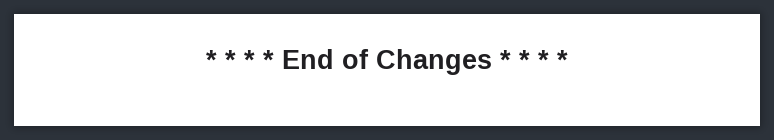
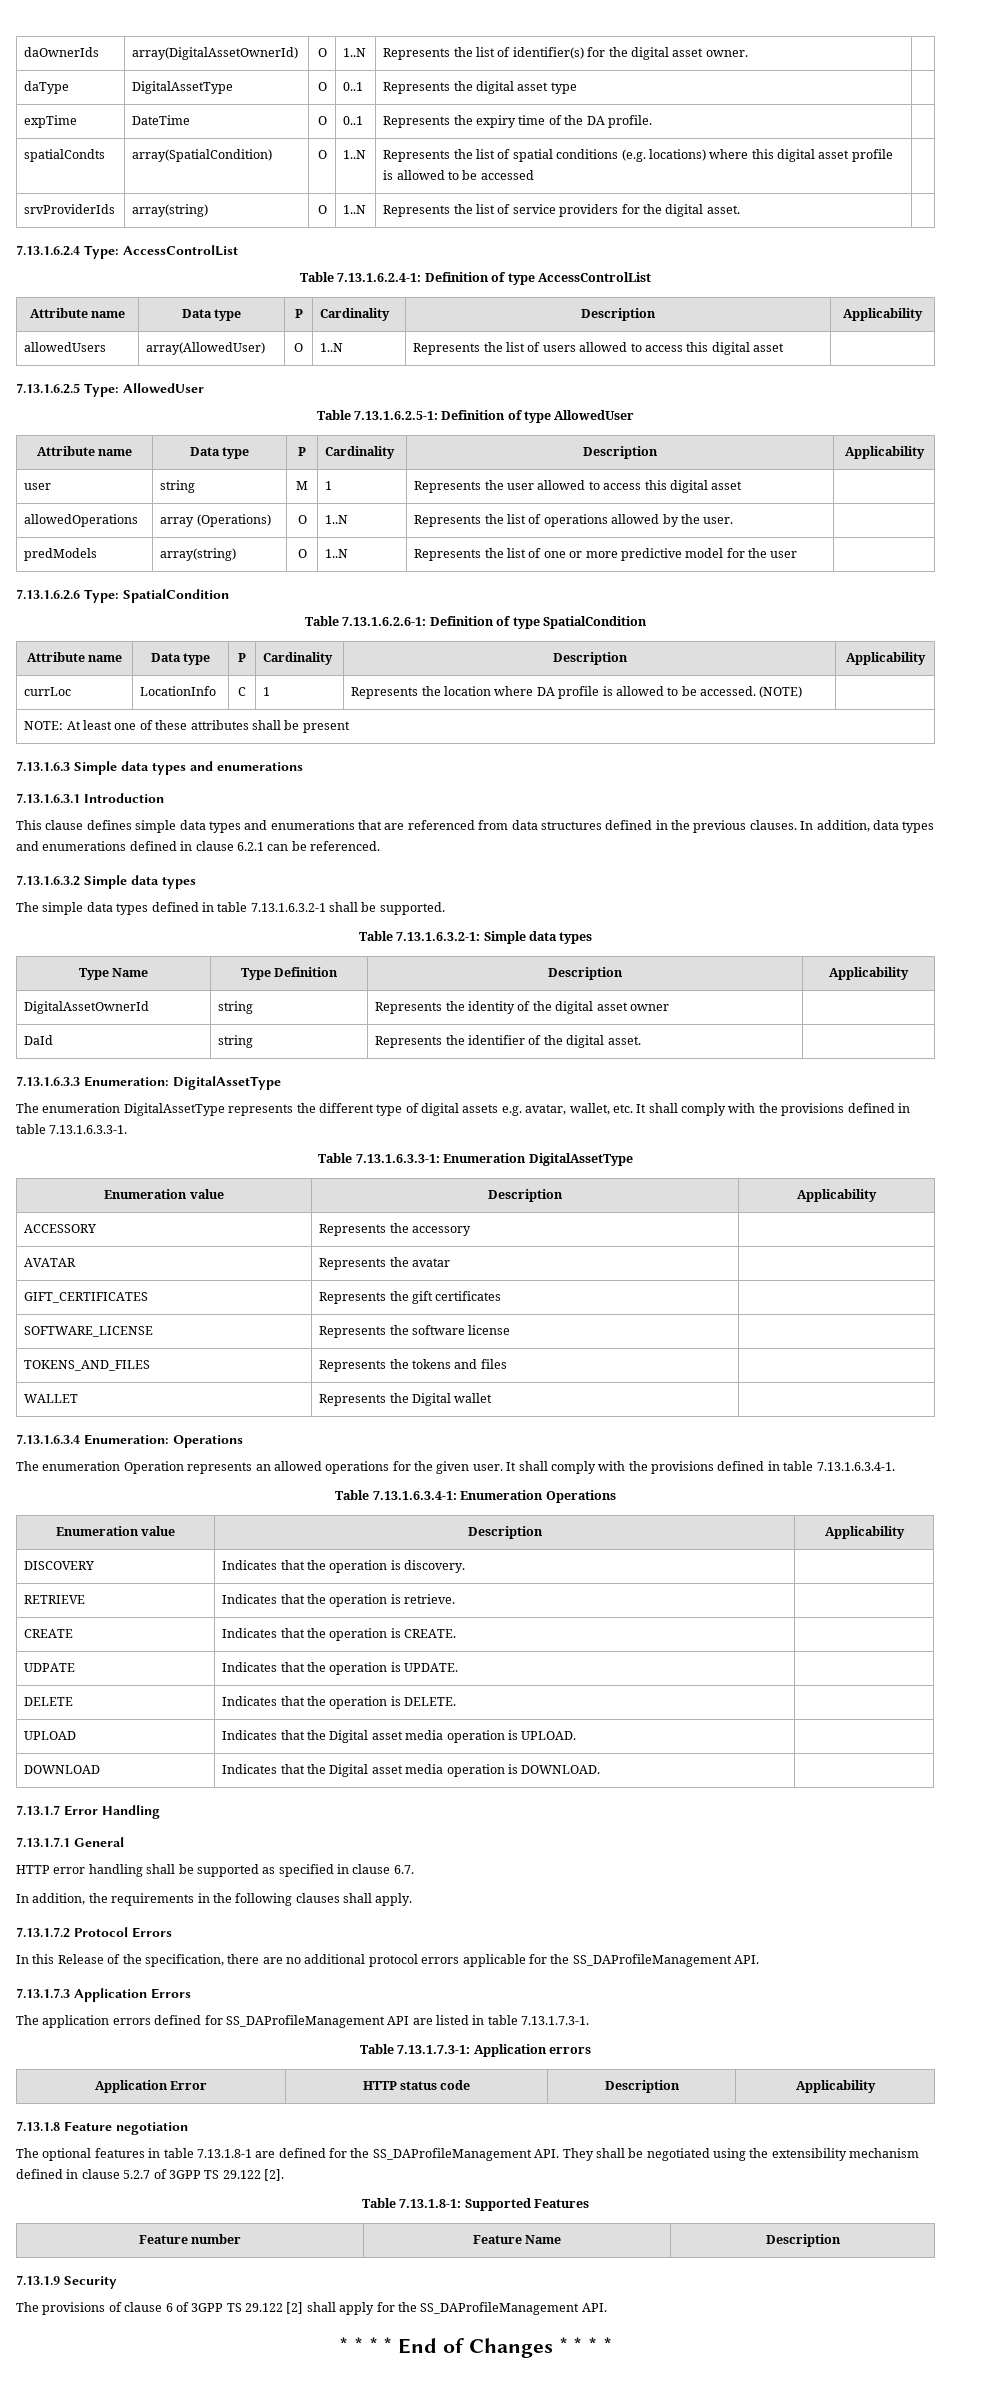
(206, 59) none -> [24,47,100,57] [132,47,299,60] [317,48,327,57] [343,48,367,57] [383,47,748,60] [24,81,70,94] [132,81,234,94] [317,82,327,91] [343,82,364,91] [383,81,577,94] [24,115,78,128] [132,115,191,125] [317,116,327,125] [343,116,364,125] [383,115,652,128] [24,149,106,162] [132,149,273,162] [317,150,327,159] [343,150,367,159] [383,149,893,162] [383,170,534,180] [24,204,116,214] [132,204,209,217] [317,205,327,214] [343,205,367,214] [383,204,740,217] [16,245,238,259] [300,272,651,285] [29,308,126,318] [181,309,242,321] [294,309,303,318] [320,308,391,321] [581,308,656,321] [843,308,923,321] [24,342,107,352] [146,342,266,355] [294,343,303,352] [320,343,344,352] [413,342,785,355] [16,383,204,397] [316,410,635,423] [36,446,133,456] [189,447,250,459] [298,447,306,456] [325,446,396,459] [583,446,658,459] [844,446,925,459] [24,483,52,490] [160,480,196,493] [296,481,308,490] [325,481,333,490] [414,480,743,493] [24,514,139,527] [160,514,271,527] [297,515,307,524] [325,515,349,524] [414,514,734,527] [24,548,98,561] [160,548,237,561] [297,549,307,558] [325,549,349,558] [414,548,798,561] [16,589,229,603] [305,616,647,629] [26,652,123,662] [150,653,211,665] [238,653,246,662] [263,652,334,665] [552,652,628,665] [845,652,926,665] [24,687,72,696] [140,686,217,696] [238,687,246,696] [263,687,271,696] [351,686,803,699] [24,720,350,733] [16,761,303,775] [16,793,164,803] [16,820,935,833] [16,841,380,851] [16,875,196,889] [16,902,445,915] [358,931,593,944] [78,968,149,980] [240,967,339,980] [548,967,623,980] [829,967,909,980] [24,1001,150,1014] [218,1001,254,1014] [375,1001,669,1014] [24,1035,54,1045] [218,1035,254,1048] [375,1035,641,1048] [16,1076,281,1090] [16,1103,910,1116] [16,1124,128,1134] [318,1153,633,1166] [104,1189,224,1199] [488,1189,563,1202] [797,1189,877,1202] [24,1224,97,1233] [319,1223,472,1236] [24,1258,77,1267] [319,1257,451,1270] [24,1292,149,1303] [319,1291,502,1304] [24,1326,154,1337] [319,1325,511,1338] [24,1360,151,1371] [319,1359,507,1372] [24,1394,79,1403] [319,1393,493,1406] [16,1434,243,1448] [16,1461,895,1474] [335,1490,616,1503] [55,1526,176,1536] [467,1526,543,1539] [824,1526,905,1539] [24,1561,95,1570] [222,1560,466,1573] [24,1595,86,1604] [222,1594,456,1607] [24,1629,74,1638] [222,1628,457,1641] [24,1663,76,1672] [222,1662,459,1675] [24,1697,74,1706] [222,1696,457,1709] [24,1731,77,1740] [222,1730,577,1743] [24,1765,101,1774] [222,1764,601,1777] [16,1805,160,1819] [16,1837,124,1847] [16,1864,414,1877] [16,1893,413,1906] [16,1927,172,1938] [16,1954,759,1967] [16,1988,191,2002] [16,2015,590,2028] [359,2044,592,2057] [94,2080,208,2093] [362,2080,471,2090] [604,2080,680,2093] [795,2080,876,2093] [16,2121,188,2135] [16,2148,920,2161] [16,2169,284,2181] [361,2198,590,2211] [138,2234,242,2244] [472,2235,562,2244] [765,2234,841,2247] [16,2275,117,2289] [16,2302,607,2315] daOwnerIds | array(DigitalAssetOwnerId) | O | 1..N | Represents the list of identifier(s) for the digital asset owner. | // daType | DigitalAssetType | O | 0..1 | Represents the digital asset type | // expTime | DateTime | O | 0..1 | Represents the expiry time of the DA profile. | // spatialCondts | array(SpatialCondition) | O | 1..N | Represents the list of spatial conditions (e.g. locations) where this digital asset profile is allowed to be accessed | // srvProviderIds | array(string) | O | 1..N | Represents the list of service providers for the digital asset. | // 7.13.1.6.2.4 Type: AccessControlList // Table 7.13.1.6.2.4-1: Definition of type AccessControlList // Attribute name | Data type | P | Cardinality | Description | Applicability // allowedUsers | array(AllowedUser) | O | 1..N | Represents the list of users allowed to access this digital asset | // 7.13.1.6.2.5 Type: AllowedUser // Table 7.13.1.6.2.5-1: Definition of type AllowedUser // Attribute name | Data type | P | Cardinality | Description | Applicability // user | string | M | 1 | Represents the user allowed to access this digital asset | // allowedOperations | array (Operations) | O | 1..N | Represents the list of operations allowed by the user. | // predModels | array(string) | O | 1..N | Represents the list of one or more predictive model for the user | // 7.13.1.6.2.6 Type: SpatialCondition // Table 7.13.1.6.2.6-1: Definition of type SpatialCondition // Attribute name | Data type | P | Cardinality | Description | Applicability // currLoc | LocationInfo | C | 1 | Represents the location where DA profile is allowed to be accessed. (NOTE) | // NOTE: At least one of these attributes shall be present // 7.13.1.6.3 Simple data types and enumerations // 7.13.1.6.3.1 Introduction // This clause defines simple data types and enumerations that are referenced from data structures defined in the previous clauses. In addition, data types and enumerations defined in clause 6.2.1 can be referenced. // 7.13.1.6.3.2 Simple data types // The simple data types defined in table 7.13.1.6.3.2-1 shall be supported. // Table 7.13.1.6.3.2-1: Simple data types // Type Name | Type Definition | Description | Applicability // DigitalAssetOwnerId | string | Represents the identity of the digital asset owner | // DaId | string | Represents the identifier of the digital asset. | // 7.13.1.6.3.3 Enumeration: DigitalAssetType // The enumeration DigitalAssetType represents the different type of digital assets e.g. avatar, wallet, etc. It shall comply with the provisions defined in table 7.13.1.6.3.3-1. // Table 7.13.1.6.3.3-1: Enumeration DigitalAssetType // Enumeration value | Description | Applicability // ACCESSORY | Represents the accessory | // AVATAR | Represents the avatar | // GIFT_CERTIFICATES | Represents the gift certificates | // SOFTWARE_LICENSE | Represents the software license | // TOKENS_AND_FILES | Represents the tokens and files | // WALLET | Represents the Digital wallet | // 7.13.1.6.3.4 Enumeration: Operations // The enumeration Operation represents an allowed operations for the given user. It shall comply with the provisions defined in table 7.13.1.6.3.4-1. // Table 7.13.1.6.3.4-1: Enumeration Operations // Enumeration value | Description | Applicability // DISCOVERY | Indicates that the operation is discovery. | // RETRIEVE | Indicates that the operation is retrieve. | // CREATE | Indicates that the operation is CREATE. | // UDPATE | Indicates that the operation is UPDATE. | // DELETE | Indicates that the operation is DELETE. | // UPLOAD | Indicates that the Digital asset media operation is UPLOAD. | // DOWNLOAD | Indicates that the Digital asset media operation is DOWNLOAD. | // 7.13.1.7 Error Handling // 7.13.1.7.1 General // HTTP error handling shall be supported as specified in clause 6.7. // In addition, the requirements in the following clauses shall apply. // 7.13.1.7.2 Protocol Errors // In this Release of the specification, there are no additional protocol errors applicable for the SS_DAProfileManagement API. // 7.13.1.7.3 Application Errors // The application errors defined for SS_DAProfileManagement API are listed in table 7.13.1.7.3-1. // Table 7.13.1.7.3-1: Application errors // Application Error | HTTP status code | Description | Applicability // 7.13.1.8 Feature negotiation // The optional features in table 7.13.1.8-1 are defined for the SS_DAProfileManagement API. They shall be negotiated using the extensibility mechanism defined in clause 5.2.7 of 3GPP TS 29.122 [2]. // Table 7.13.1.8-1: Supported Features // Feature number | Feature Name | Description // 7.13.1.9 Security // The provisions of clause 6 of 3GPP TS 29.122 [2] shall apply for the SS_DAProfileManagement API. //

